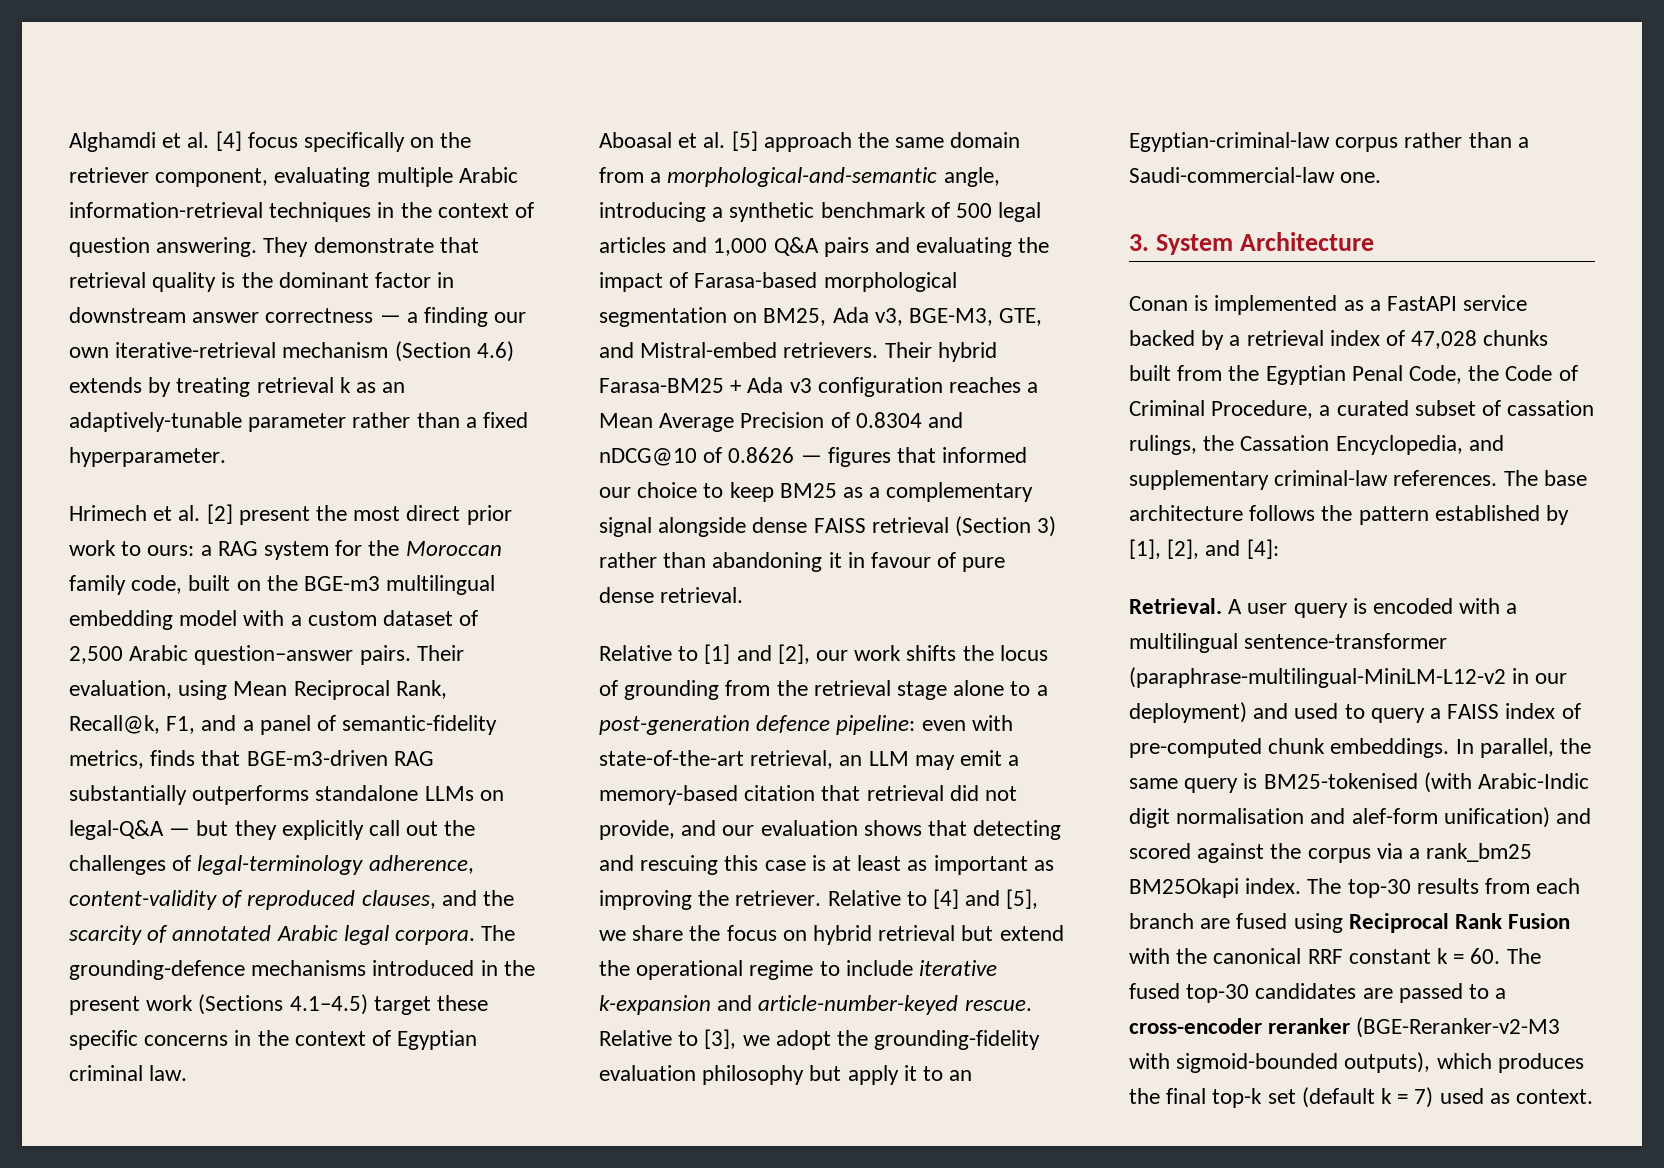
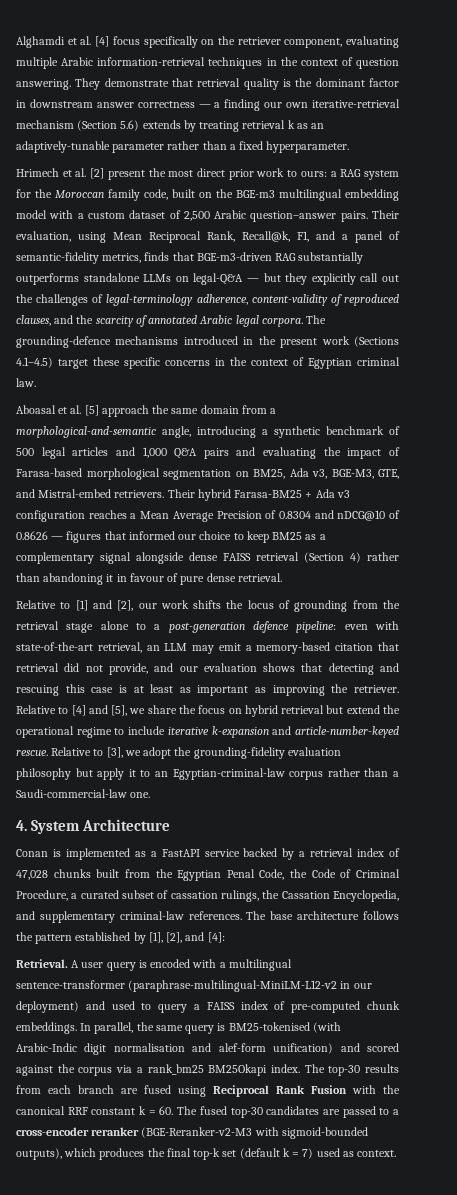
[476,341,514,362] 4.6) -> [120,120,140,131] 5.6)
[1037,516,1057,537] 3) -> [350,552,361,563] 4)
[1129,234,1149,251] 3. -> [16,820,27,831] 4.

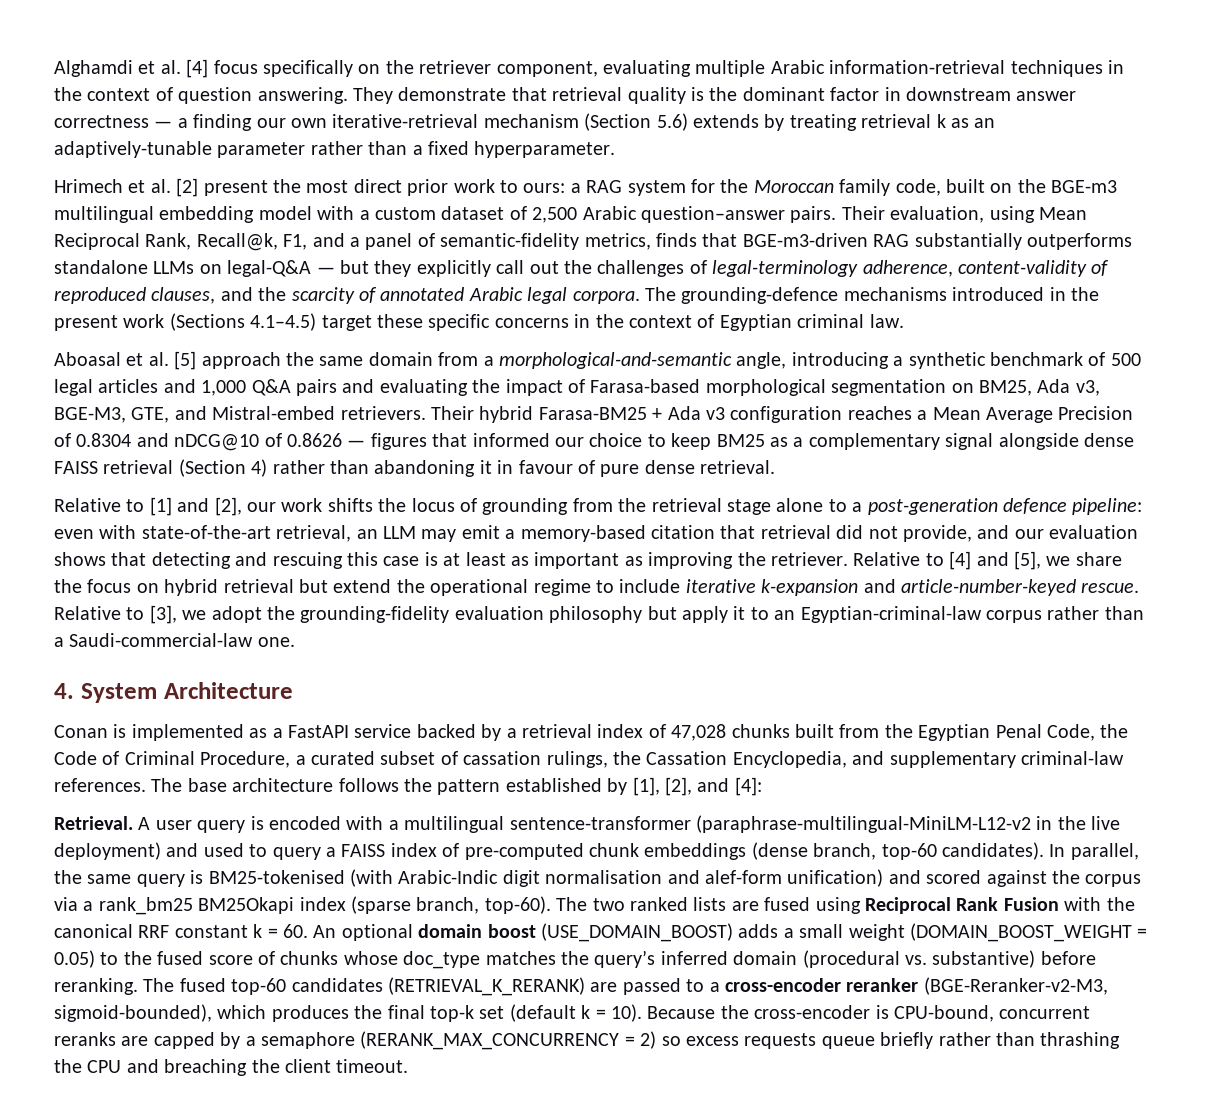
[353,983,372,989] our -> [1057,816,1121,830] the live
[16,1022,77,1034] embeddings. -> [644,842,1044,860] embeddings (dense branch, top-60 candidates).
[270,1064,399,1076] [16,1085,114,1094] index. The top-30 results from each branch -> [299,896,727,914] index (sparse branch, top-60). The two ranked lists
[177,1106,320,1118] The fused top-30 candidates -> [313,923,1148,942] [54,950,1096,969] [54,977,585,996] An optional domain boost (USE_DOMAIN_BOOST) adds a small weight (DOMAIN_BOOST_WEIGHT = 0.05) to the fused score of chunks whose doc_type matches the query’s inferred domain (procedural vs. substantive) before reranking. The fused top-60 candidates (RETRIEVAL_K_RERANK)
[141,1127,368,1139] [16,1148,62,1160] (BGE-Reranker-v2-M3 with sigmoid-bounded outputs), -> [923,977,1108,995] [54,1004,212,1022] (BGE-Reranker-v2-M3, sigmoid-bounded),
[302,1148,397,1159] 7) used as context. -> [610,1004,1091,1022] [54,1031,1121,1050] [54,1059,409,1076] 10). Because the cross-encoder is CPU-bound, concurrent reranks are capped by a semaphore (RERANK_MAX_CONCURRENCY = 2) so excess requests queue briefly rather than thrashing the CPU and breaching the client timeout.

